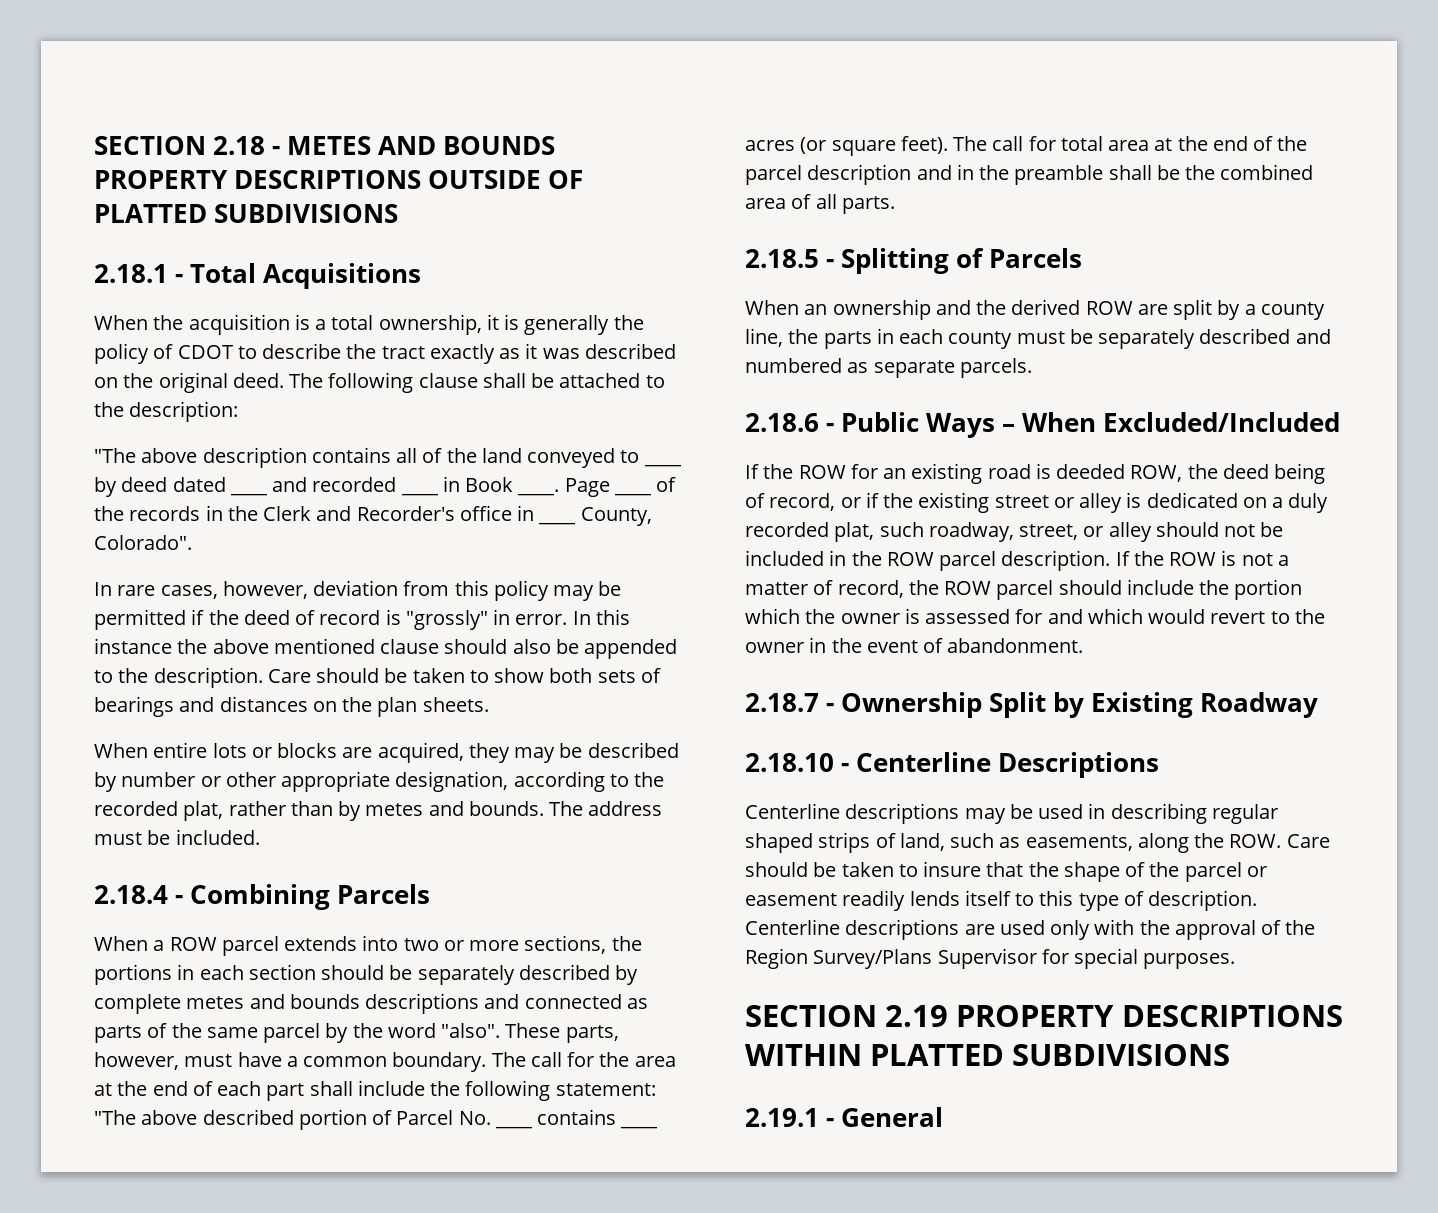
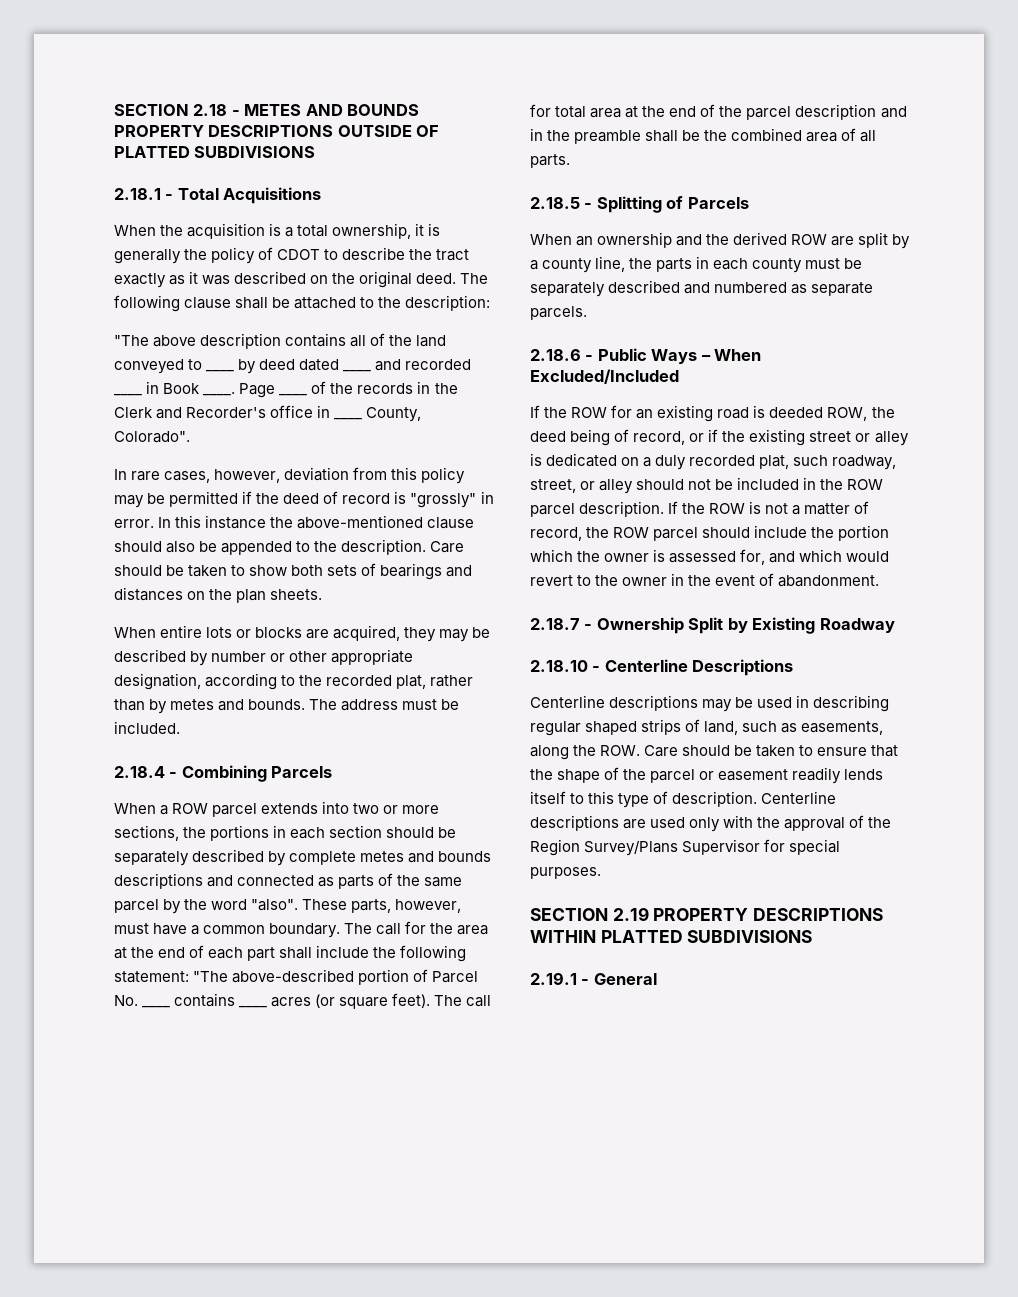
[212,638,375,654] above mentioned -> [297,515,424,529] above-mentioned
[141,1109,294,1125] above described -> [232,969,355,983] above-described
[1015,609,1043,624] for -> [740,549,766,565] for,
[923,861,982,877] insure -> [817,747,868,756] ensure

